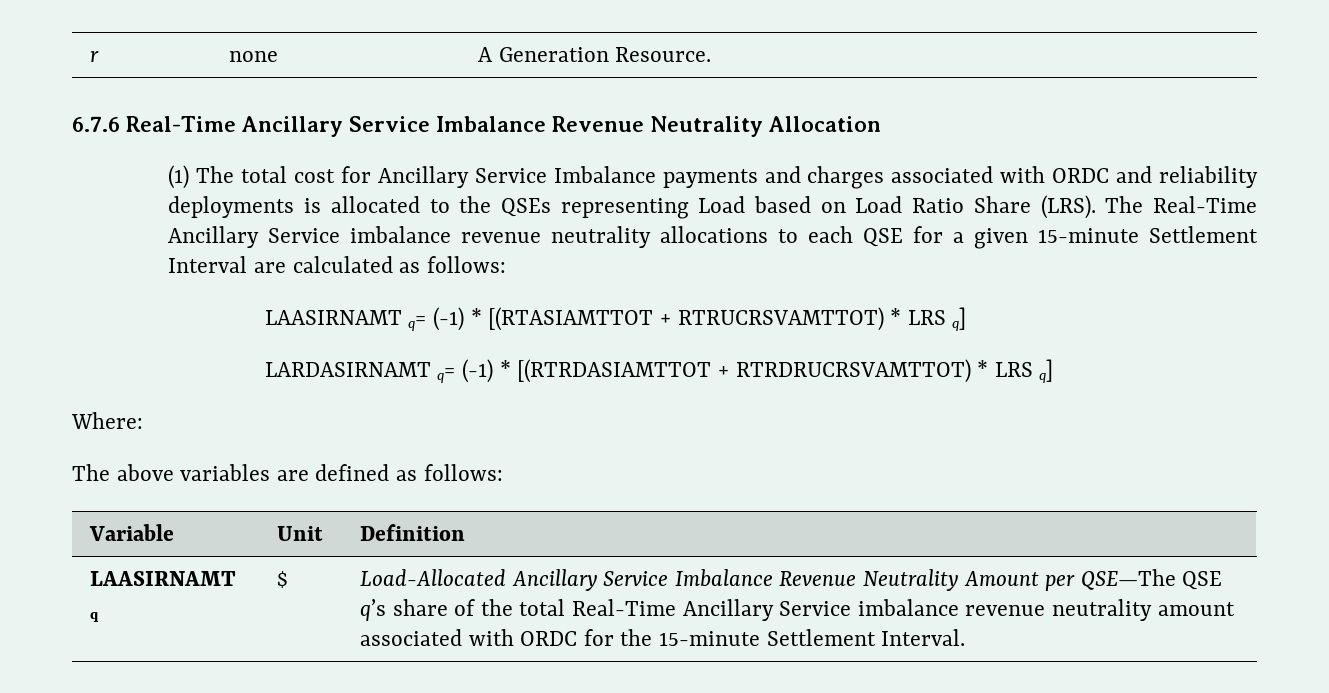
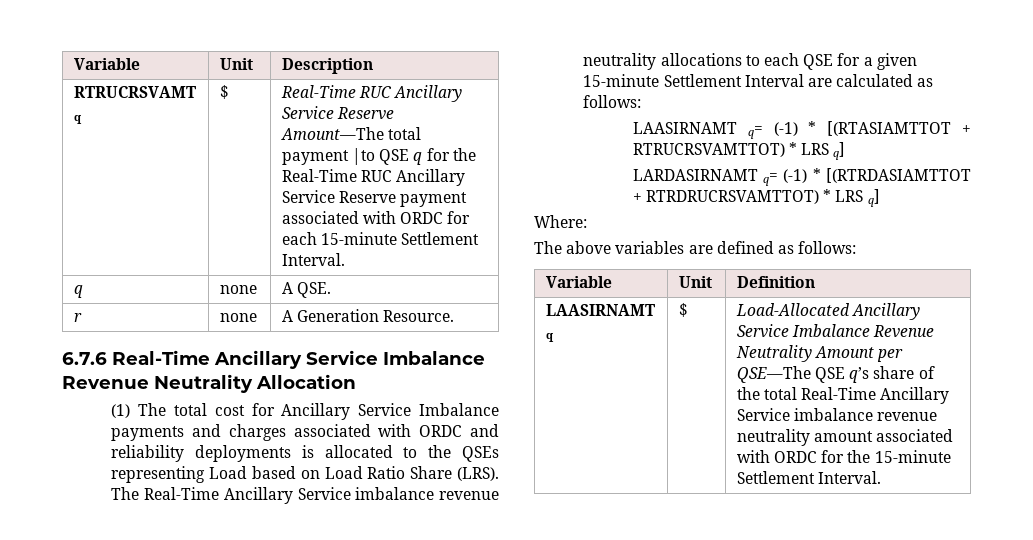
(89, 56) none -> [73,58,140,70] [219,58,253,70] [281,58,373,74] [73,86,196,98] [73,115,82,124] [219,85,229,99] [280,85,463,102] [281,106,395,120] [280,127,422,140] [281,148,476,165] [281,169,466,186] [281,190,468,207] [281,211,471,224] [281,232,480,245] [281,253,345,266] [73,285,83,298] [219,285,257,294] [281,282,332,298] Variable | Unit | Description // RTRUCRSVAMT q | $ | Real-Time RUC Ancillary Service Reserve Amount—The total payment |to QSE q for the Real-Time RUC Ancillary Service Reserve payment associated with ORDC for each 15-minute Settlement Interval. // q | none | A QSE. //

